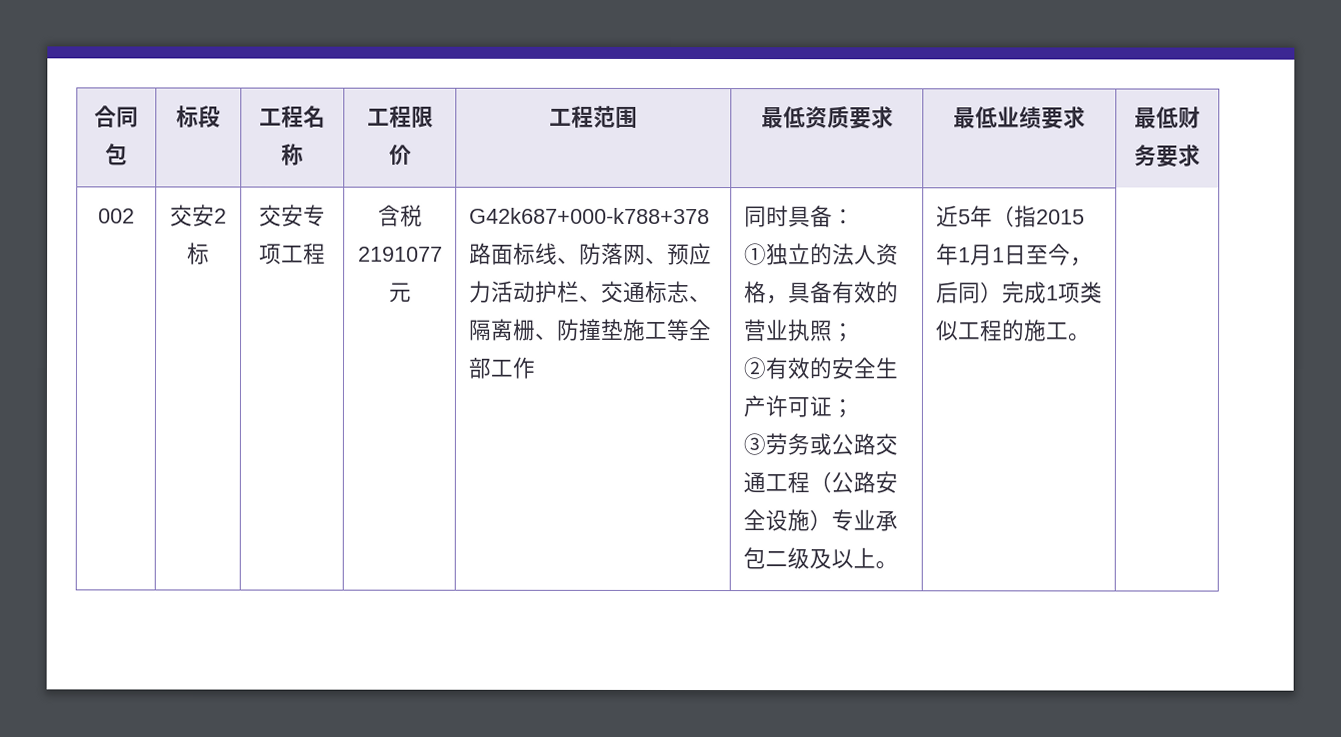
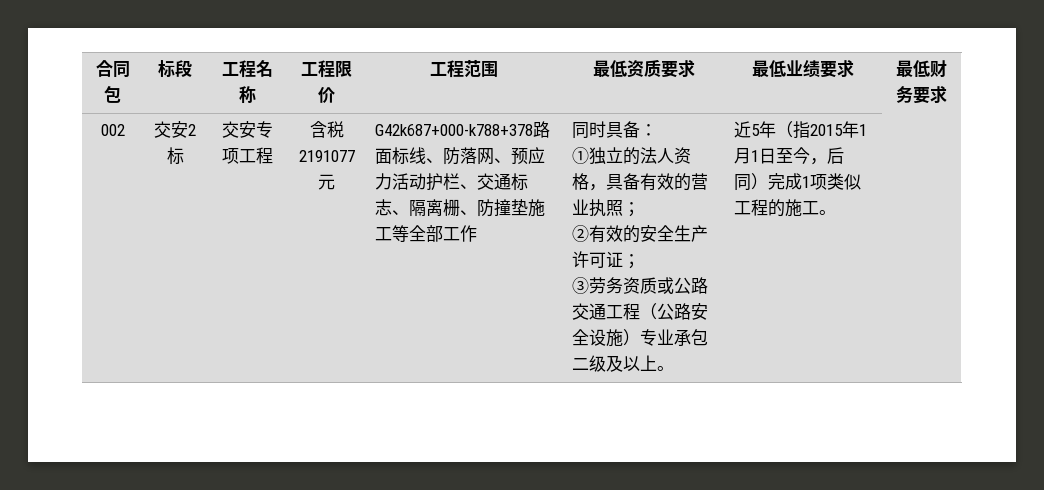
(810, 444) none -> [622,277,657,294] 资质

